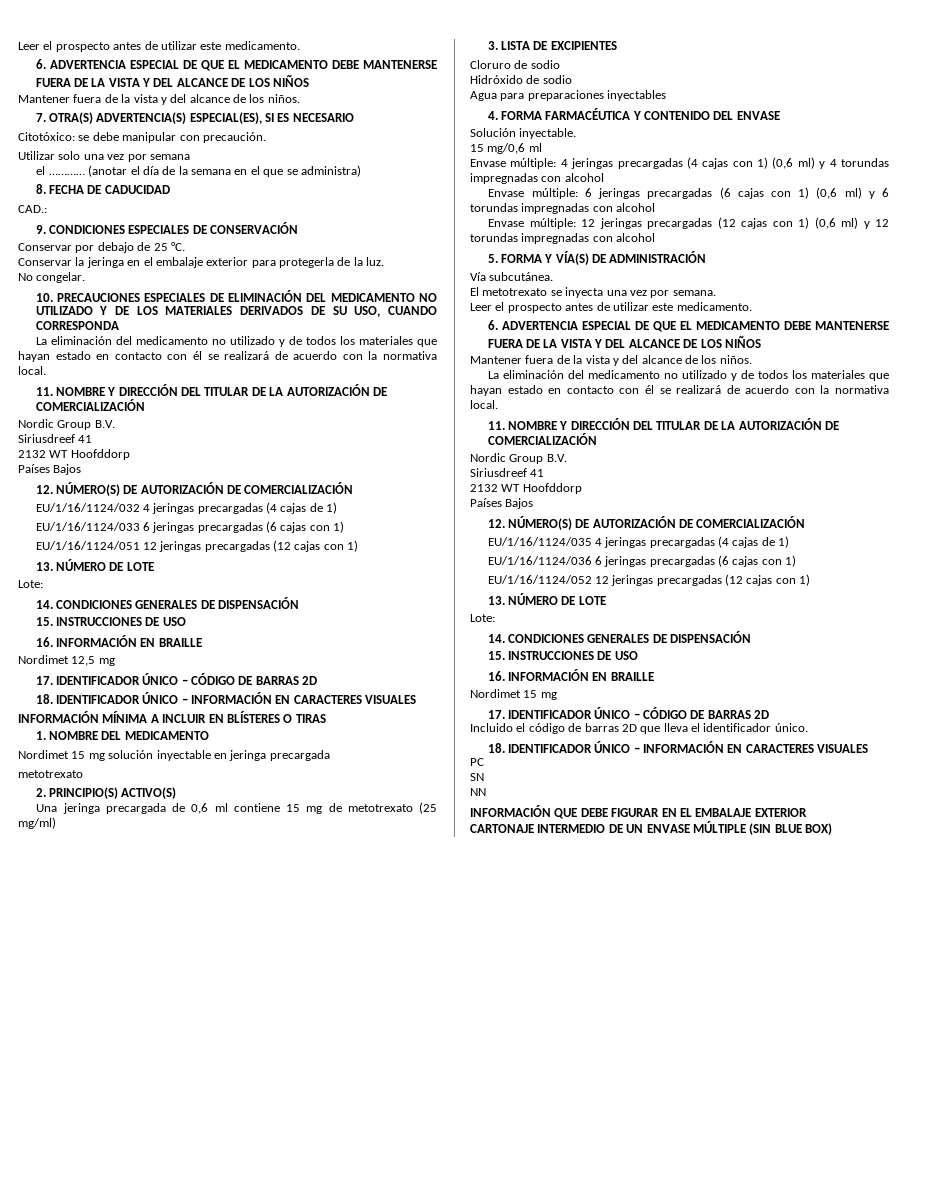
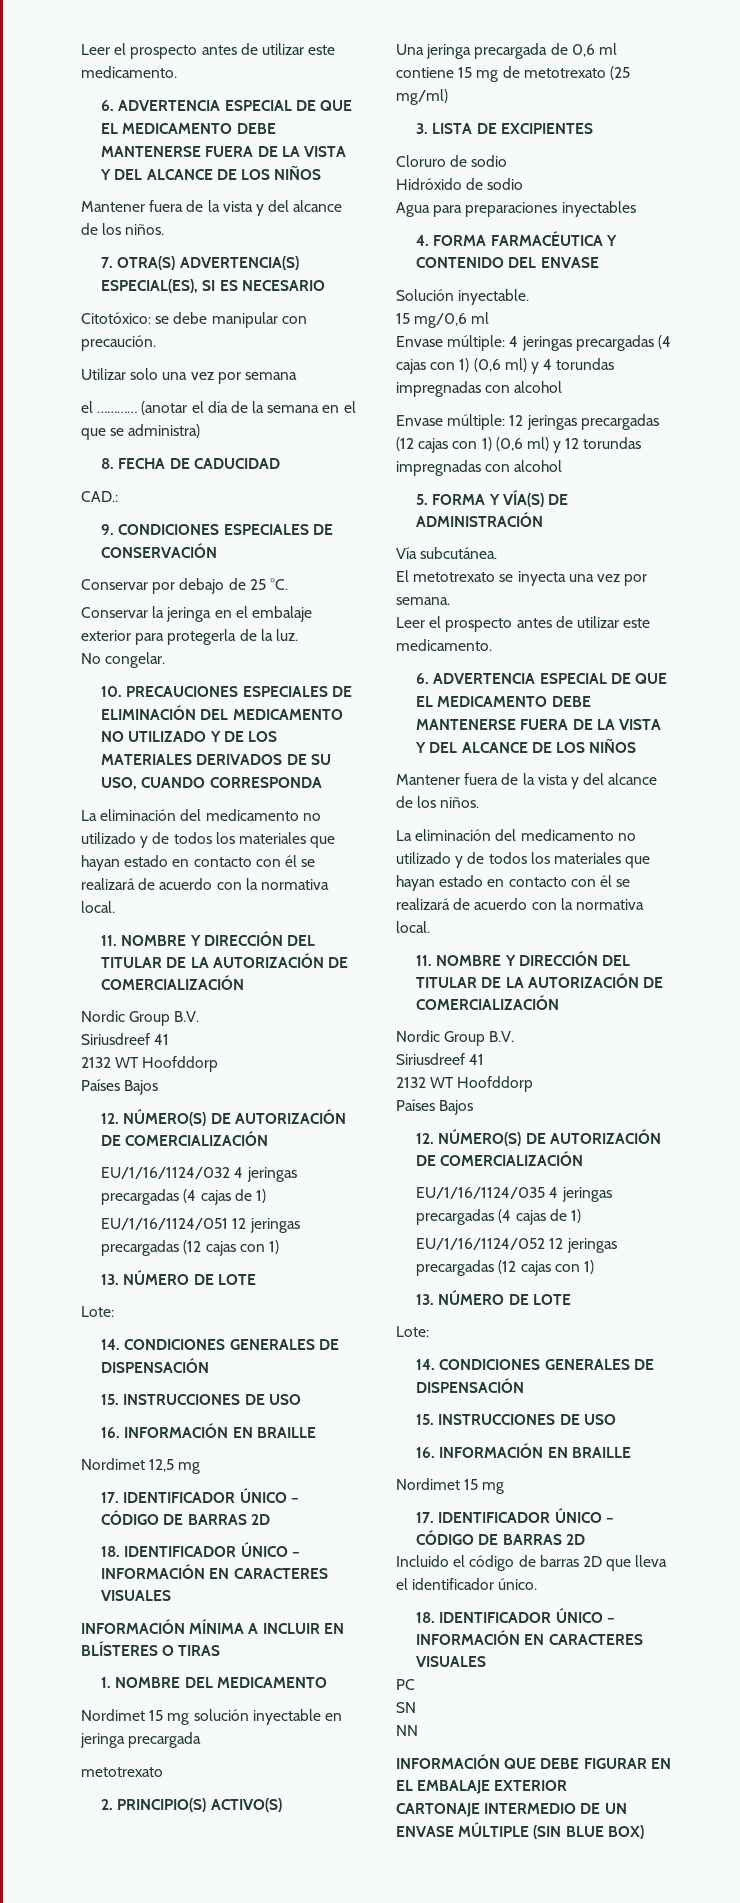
[35,521,345,533] // EU/1/16/1124/033 6 jeringas precargadas (6 cajas con 1) -> (266, 1196) none
[488,187,889,199] [470,203,656,214] // Envase múltiple: 6 jeringas precargadas (6 cajas con 1) (0,6 ml) y 6 torundas impregnadas con alcohol -> (563, 387) none
[487,555,797,567] // EU/1/16/1124/036 6 jeringas precargadas (6 cajas con 1) -> (581, 1216) none

